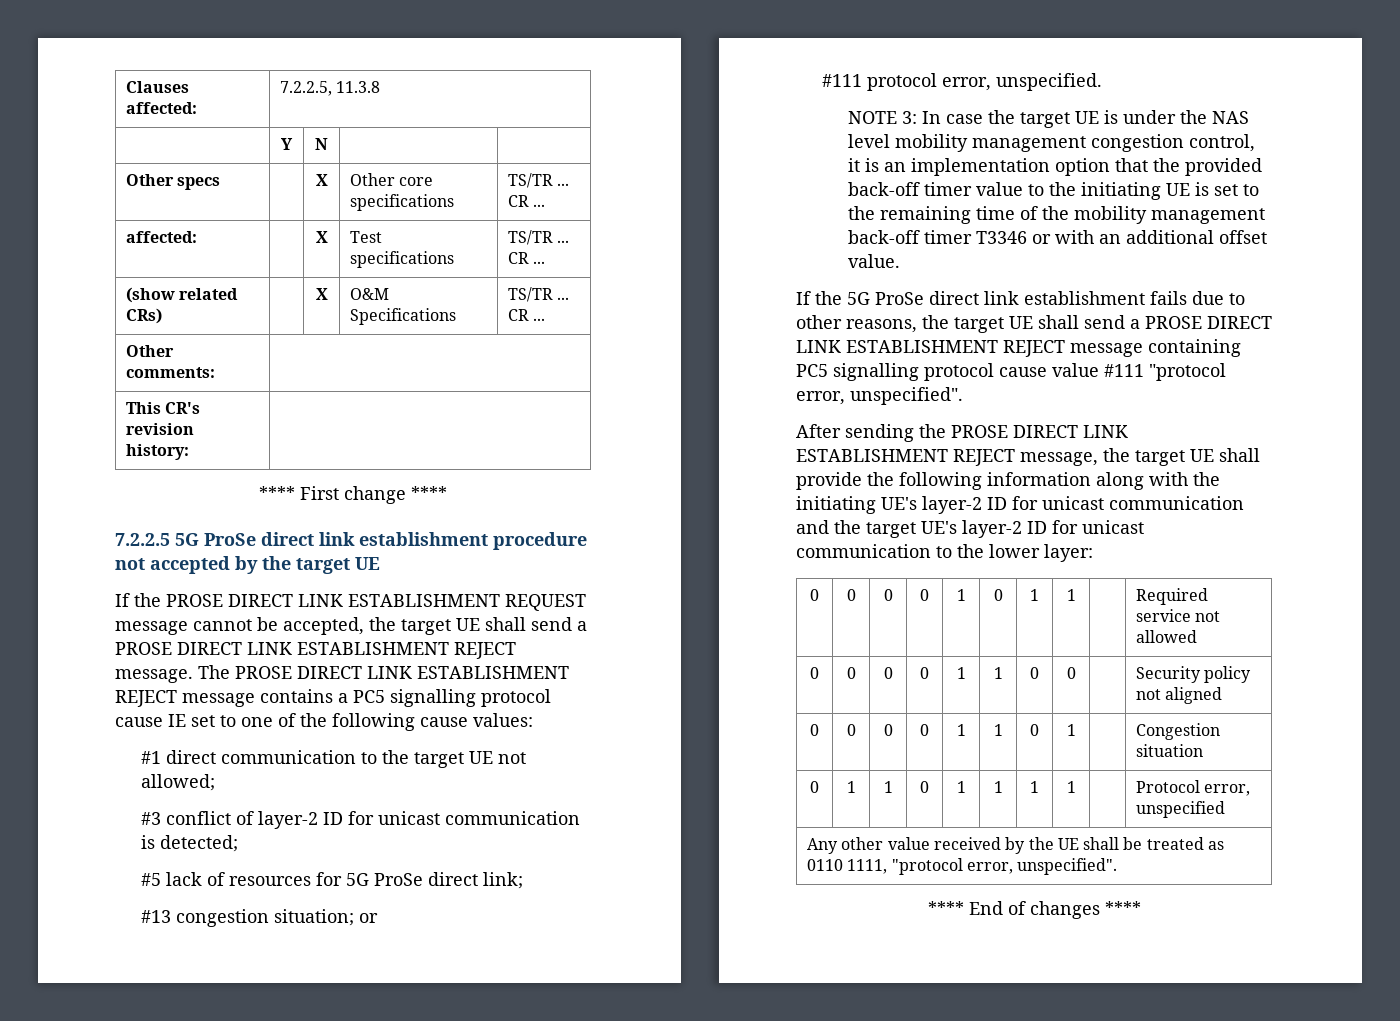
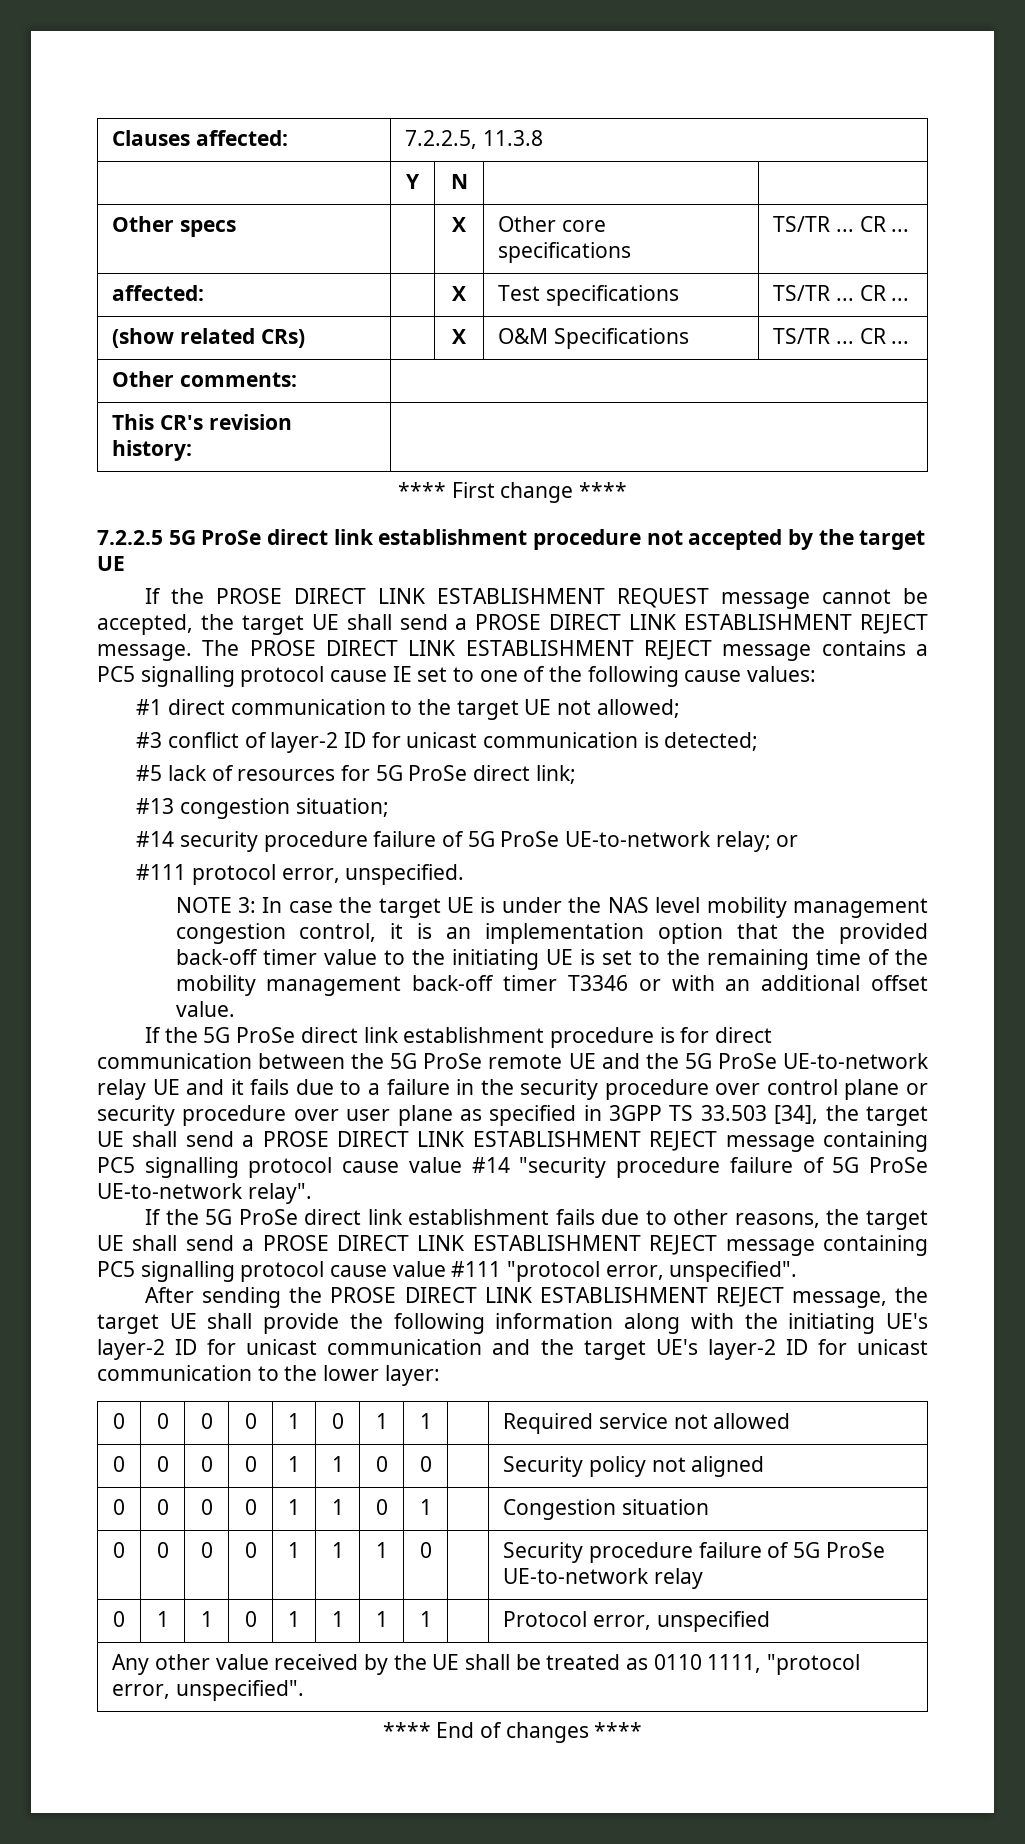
(355, 917) none -> [136,831,771,852] // #14 security procedure failure of 5G ProSe UE-to-network relay;
(901, 261) none -> [145,1027,772,1048] [97,1053,929,1069] [97,1079,928,1100] [97,1105,928,1126] [97,1131,928,1152] [97,1157,929,1178] [97,1183,312,1204] // If the 5G ProSe direct link establishment procedure is for direct communication between the 5G ProSe remote UE and the 5G ProSe UE-to-network relay UE and it fails due to a failure in the security procedure over control plane or security procedure over user plane as specified in 3GPP TS 33.503 [34], the target UE shall send a PROSE DIRECT LINK ESTABLISHMENT REJECT message containing PC5 signalling protocol cause value #14 "security procedure failure of 5G ProSe UE-to-network relay".
(1203, 750) none -> [113,1542,125,1558] [156,1542,169,1558] [200,1542,213,1558] [244,1542,257,1558] [288,1542,300,1558] [331,1542,344,1558] [375,1542,388,1558] [419,1542,432,1558] [503,1542,885,1563] [503,1568,704,1589] // 0 | 0 | 0 | 0 | 1 | 1 | 1 | 0 | | Security procedure failure of 5G ProSe UE-to-network relay

